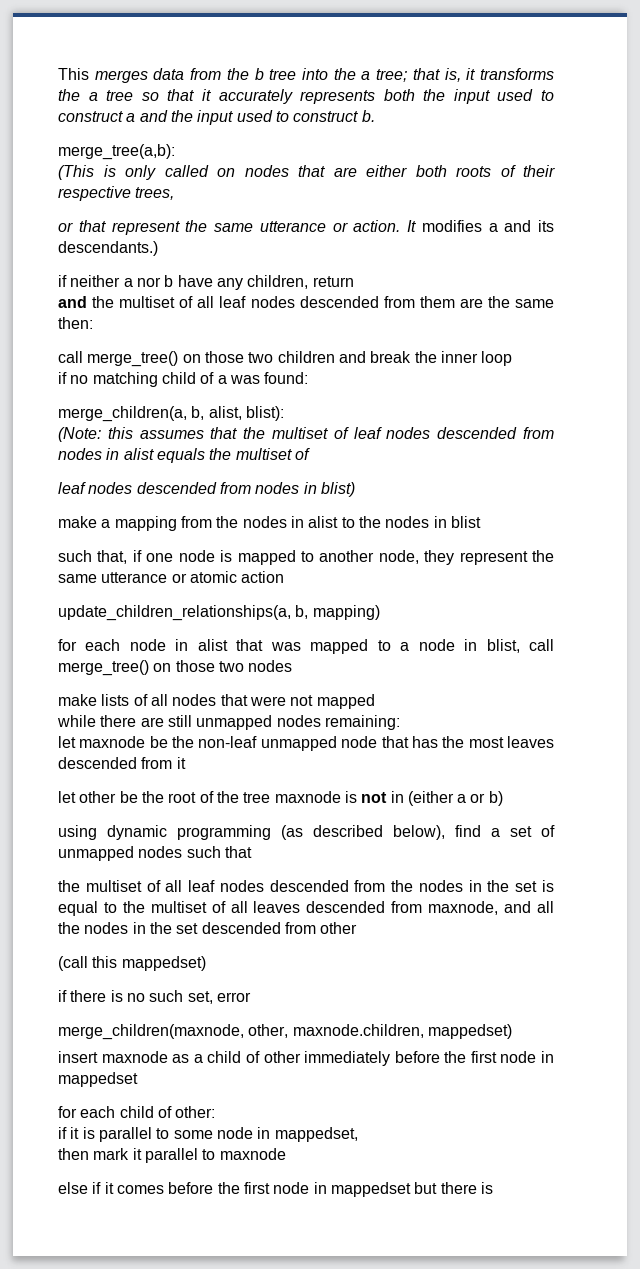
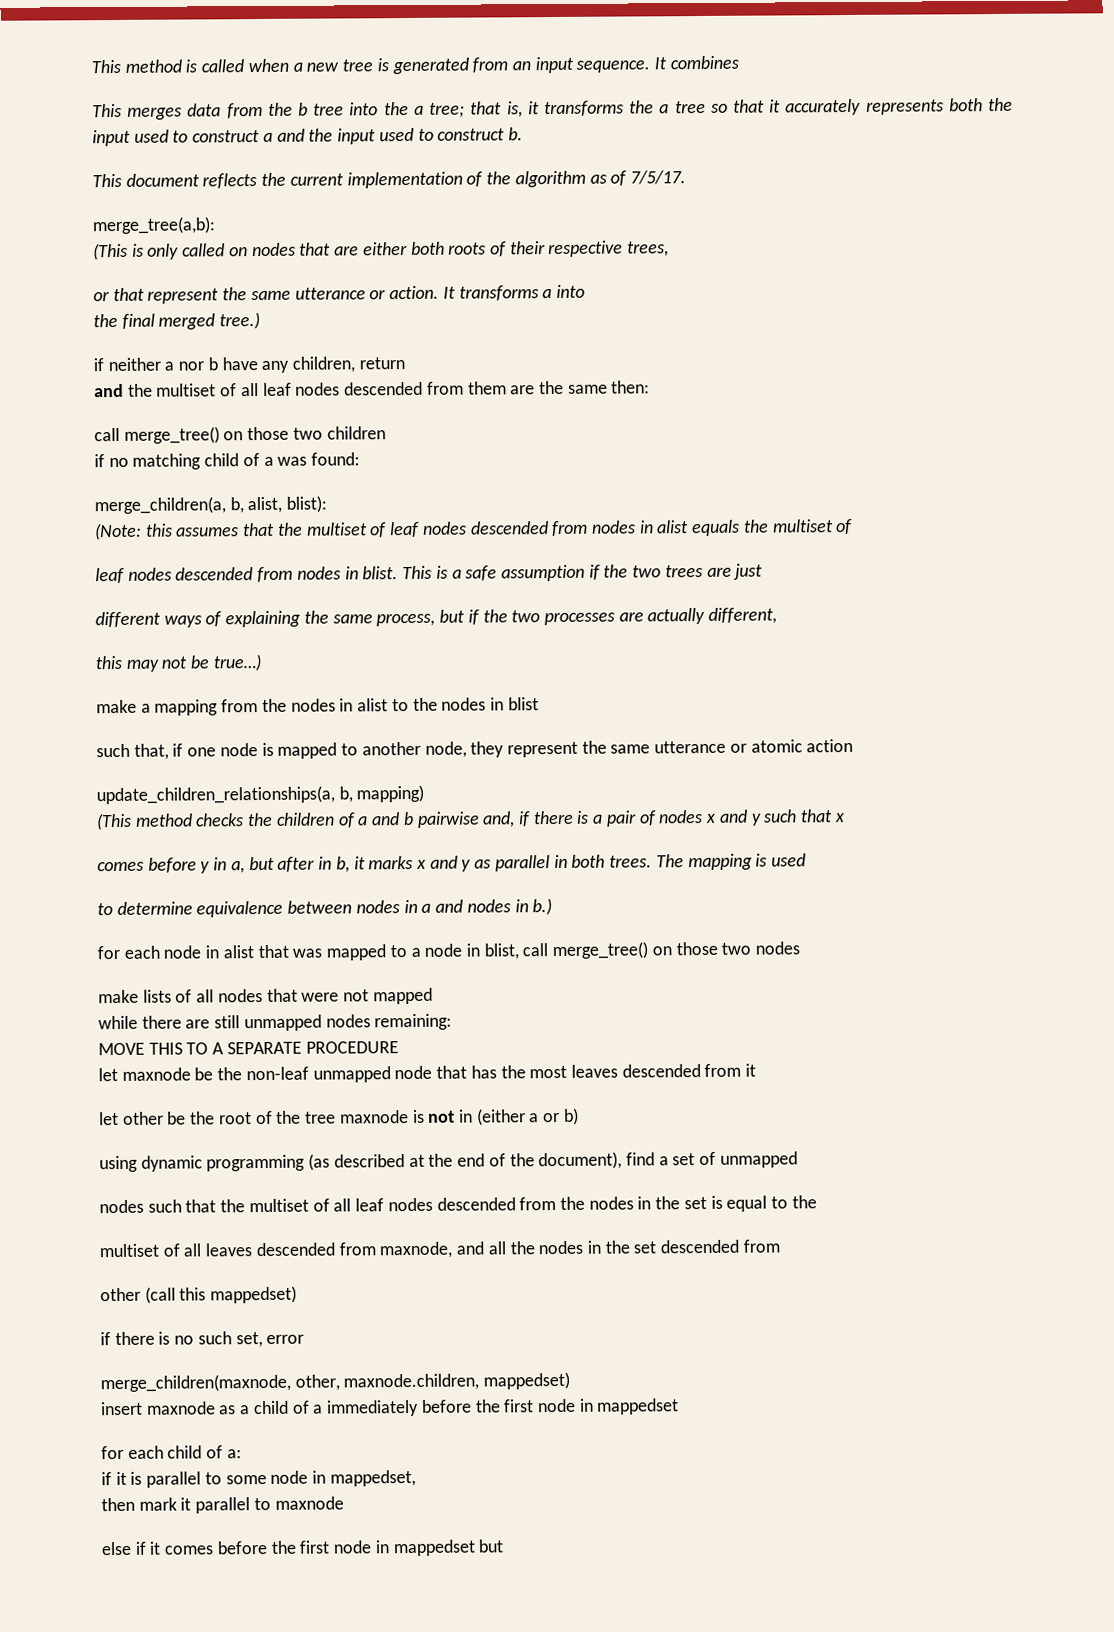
[58,68,89,80] This -> [91,55,739,75] [92,103,122,118] This method is called when a new tree is generated from an input sequence. It combines // This
(375, 116) none -> [92,170,686,189] // This document reflects the current implementation of the algorithm as of 7/5/17.
[421,220,554,232] [58,241,158,256] modifies a and its descendants.) -> [458,284,585,301] [93,312,261,330] transforms a into // the final merged tree.)
[338,351,513,366] and break the inner loop -> (386, 433) none
[320,482,355,497] blist) -> [362,563,764,582] [95,607,778,628] [95,654,262,672] blist. This is a safe assumption if the two trees are just // different ways of explaining the same process, but if the two processes are actually different, // this may not be true…)
(380, 612) none -> [96,809,845,831] [97,853,806,874] [97,898,553,918] // (This method checks the children of a and b pairwise and, if there is a pair of nodes x and y such that x // comes before y in a, but after in b, it marks x and y as parallel in both trees. The mapping is used // to determine equivalence between nodes in a and nodes in b.)
(400, 722) none -> [98,1041,399,1056] // MOVE THIS TO A SEPARATE PROCEDURE
[393,825,445,840] below), -> [408,1151,623,1170] at the end of the document),
(134, 853) none -> (798, 1159) //
(252, 852) // -> (217, 1206) none
(145, 907) none -> (817, 1202) //
[320,922,358,934] other // -> [100,1287,141,1302] // other
[263,1051,301,1063] other -> [313,1404,324,1414] a
[175,1106,216,1118] other: -> [226,1449,242,1459] a:
[440,1182,493,1194] there is -> (505, 1546) none

